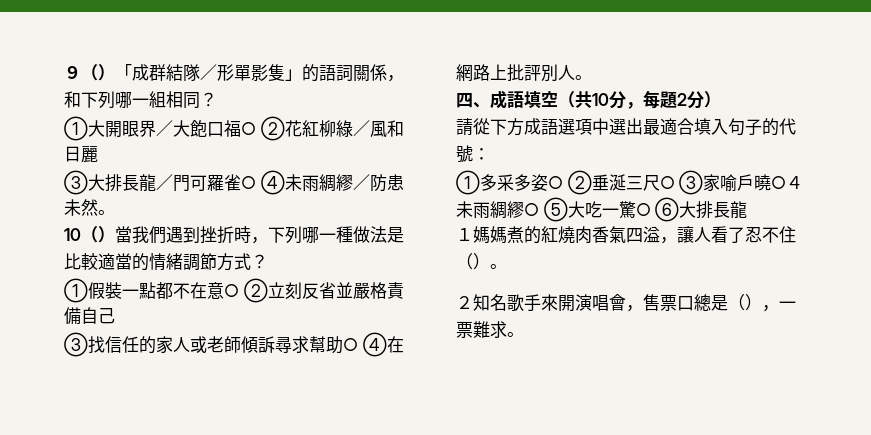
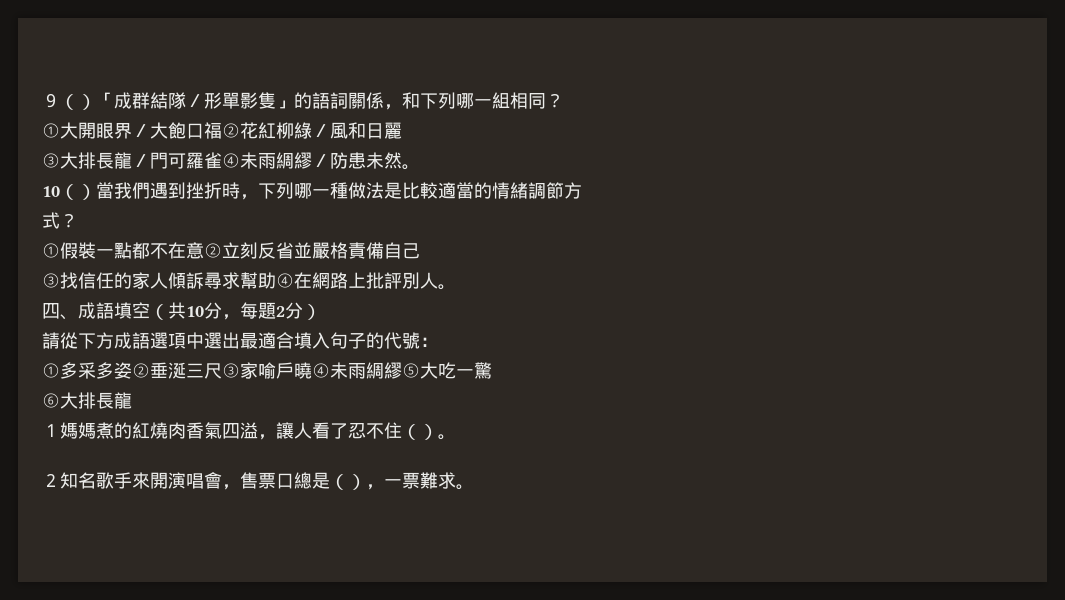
[241,122,256,135] ○ -> (222, 130) none
[241,176,256,189] ○ -> (222, 160) none
(234, 262) none -> (582, 190) //
[224,284,239,297] ○ -> (204, 250) none
[190,336,241,353] 或老師 -> (168, 280) none
[343,338,358,351] ○ -> (276, 280) none
[548,176,563,189] ○ -> (132, 370) none
[659,176,675,189] ○ -> (222, 371) none
[771,176,804,189] [456,201,539,219] ○４未雨綢繆○ -> [312,362,402,379] ④未雨綢繆
[635,203,651,216] ○ -> (492, 370) //

